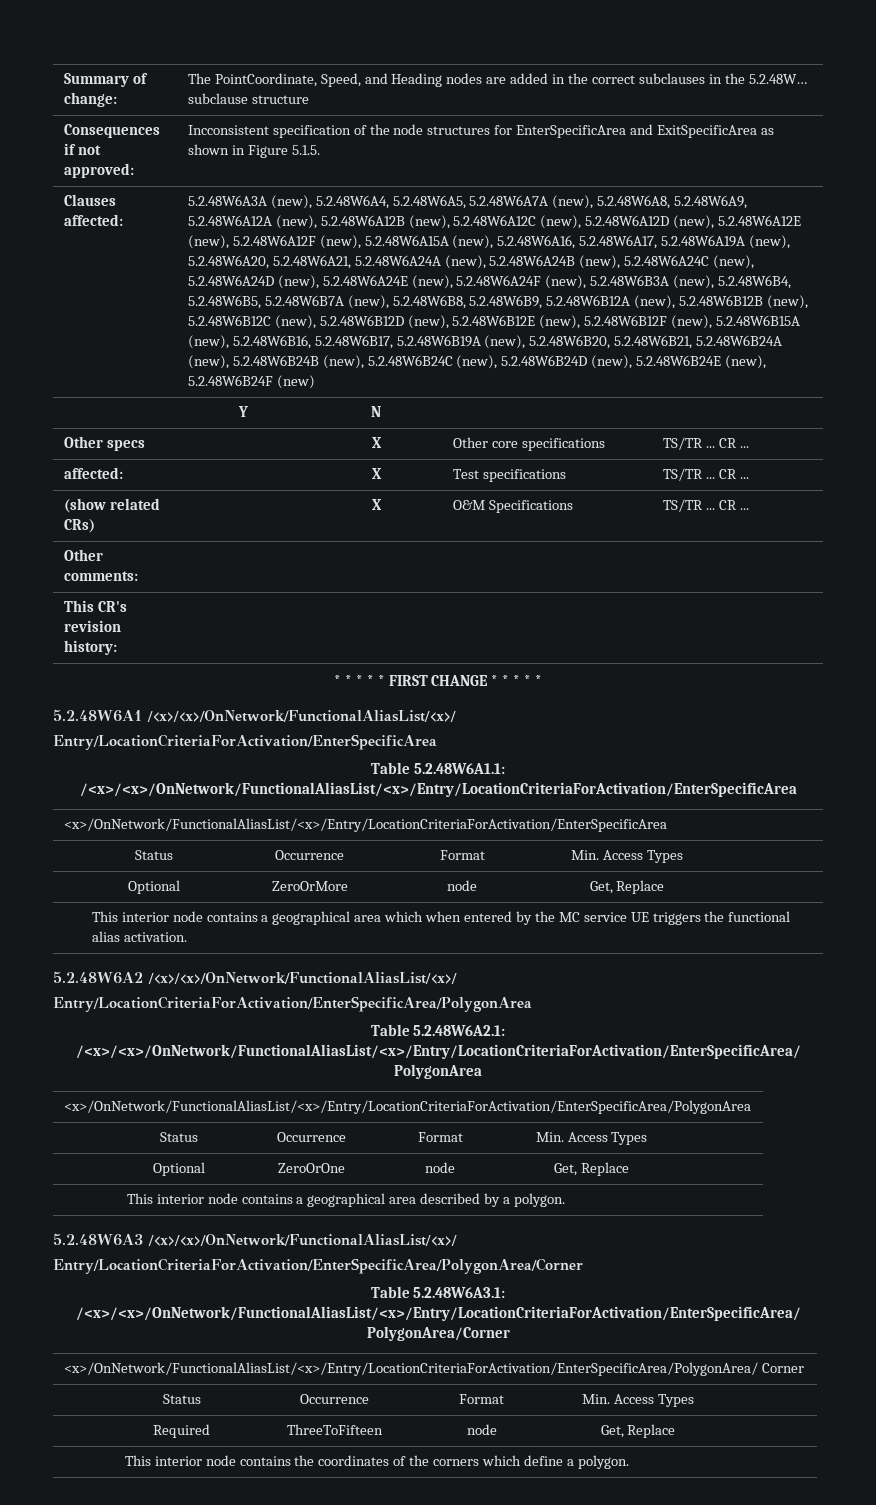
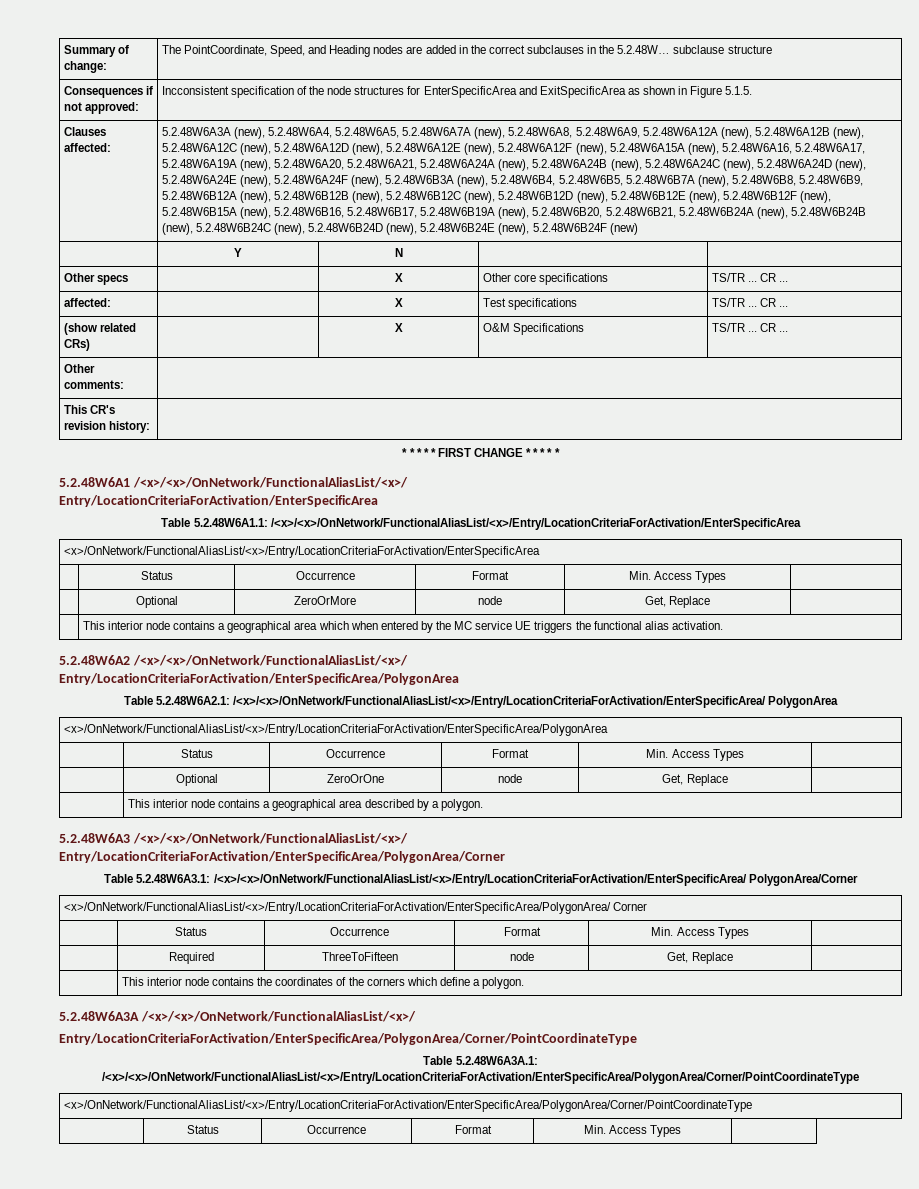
(629, 1462) none -> [59,1011,416,1022] [59,1033,637,1045] [423,1056,538,1065] [102,1072,859,1084] [63,1100,752,1112] [186,1125,219,1134] [307,1125,366,1134] [454,1125,492,1134] [583,1125,682,1137] // 5.2.48W6A3A /<x>/<x>/OnNetwork/FunctionalAliasList/<x>/ // Entry/LocationCriteriaForActivation/EnterSpecificArea/PolygonArea/Corner/PointCoordinateType // Table 5.2.48W6A3A.1: /<x>/<x>/OnNetwork/FunctionalAliasList/<x>/Entry/LocationCriteriaForActivation/EnterSpecificArea/PolygonArea/Corner/PointCoordinateType // <x>/OnNetwork/FunctionalAliasList/<x>/Entry/LocationCriteriaForActivation/EnterSpecificArea/PolygonArea/Corner/PointCoordinateType // | Status | Occurrence | Format | Min. Access Types |

